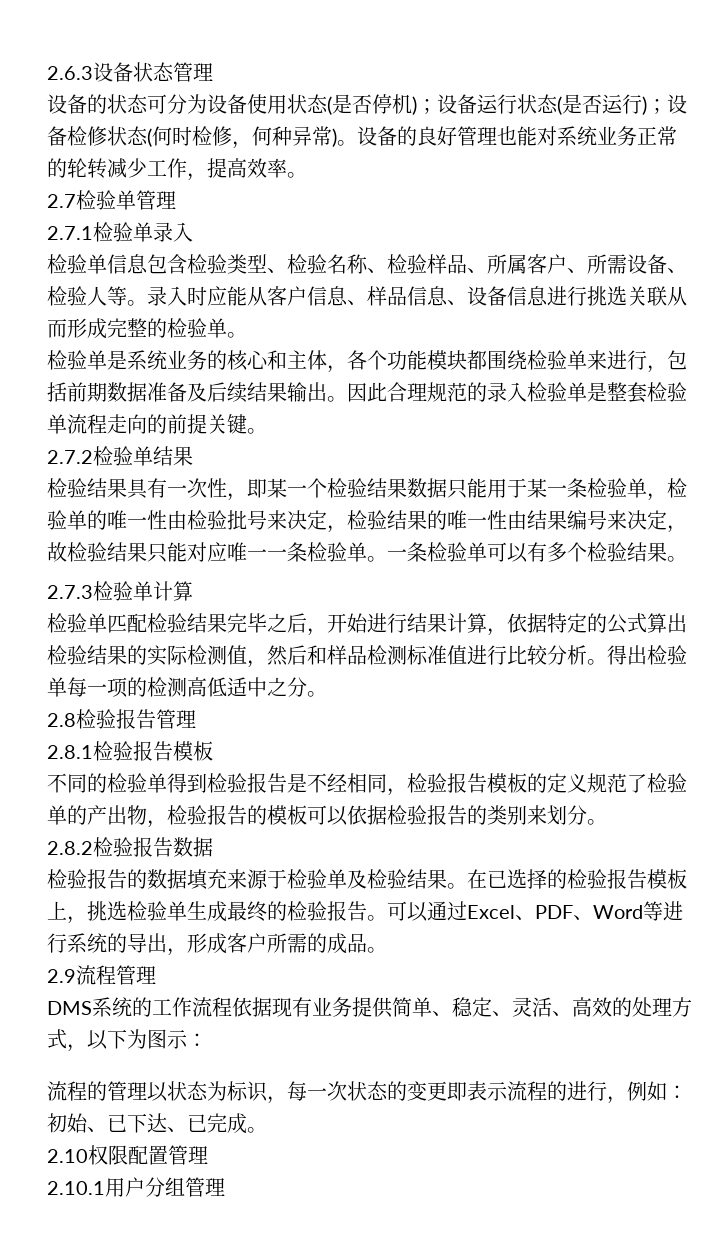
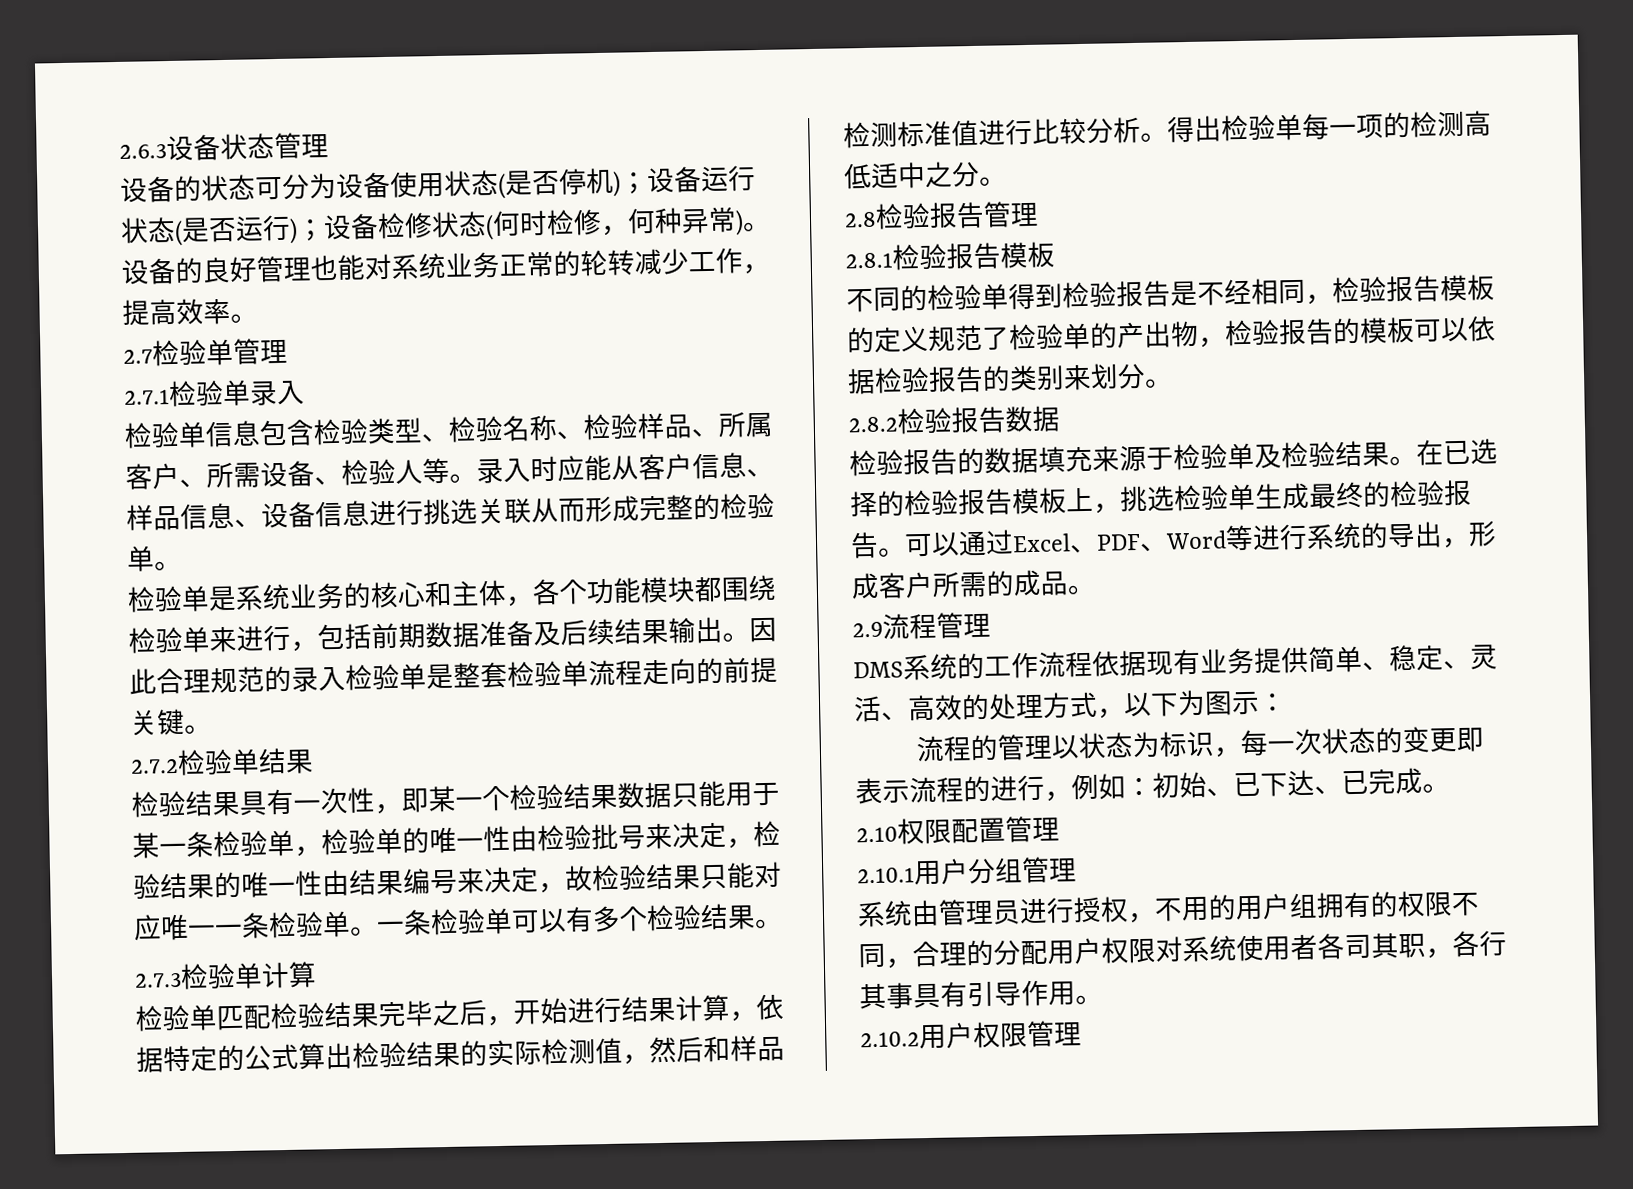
(225, 1187) none -> [857,890,1480,928] [858,930,1507,969] [859,979,1103,1010] [860,1020,1082,1050] // 系统由管理员进行授权，不用的用户组拥有的权限不同，合理的分配用户权限对系统使用者各司其职，各行其事具有引导作用。 // 2.10.2用户权限管理

